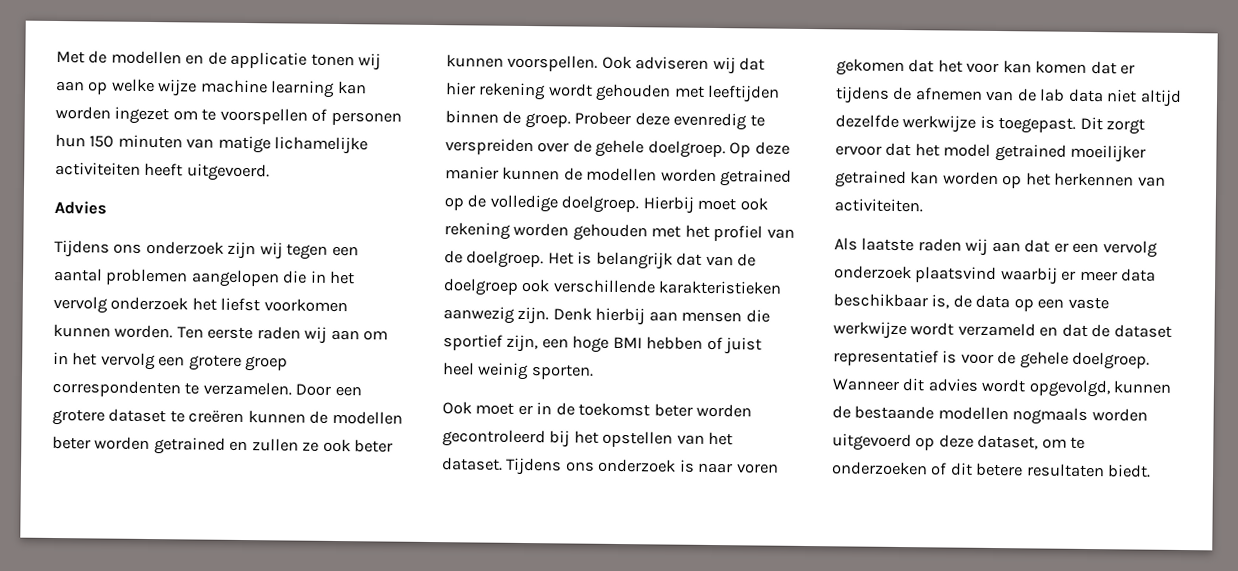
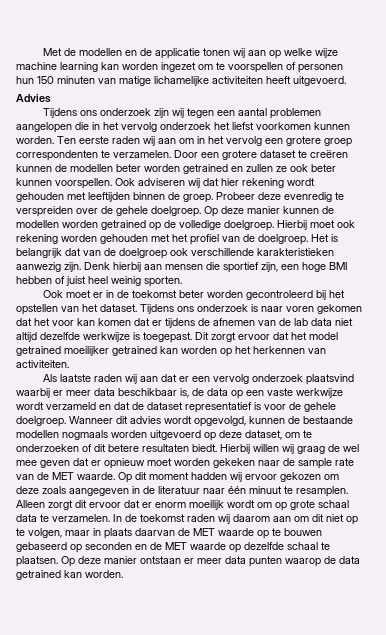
(1152, 471) none -> [220,444,359,454] [16,458,354,469] [16,472,339,483] [16,486,348,497] [16,500,349,511] [16,514,358,525] [16,528,322,539] [16,542,330,553] [16,556,360,567] [16,570,123,580] Hierbij willen wij graag de wel mee geven dat er opnieuw moet worden gekeken naar de sample rate van de MET waarde. Op dit moment hadden wij ervoor gekozen om deze zoals aangegeven in de literatuur naar één minuut te resamplen. Alleen zorgt dit ervoor dat er enorm moeilijk wordt om op grote schaal data te verzamelen. In de toekomst raden wij daarom aan om dit niet op te volgen, maar in plaats daarvan de MET waarde op te bouwen gebaseerd op seconden en de MET waarde op dezelfde schaal te plaatsen. Op deze manier ontstaan er meer data punten waarop de data getrained kan worden.

